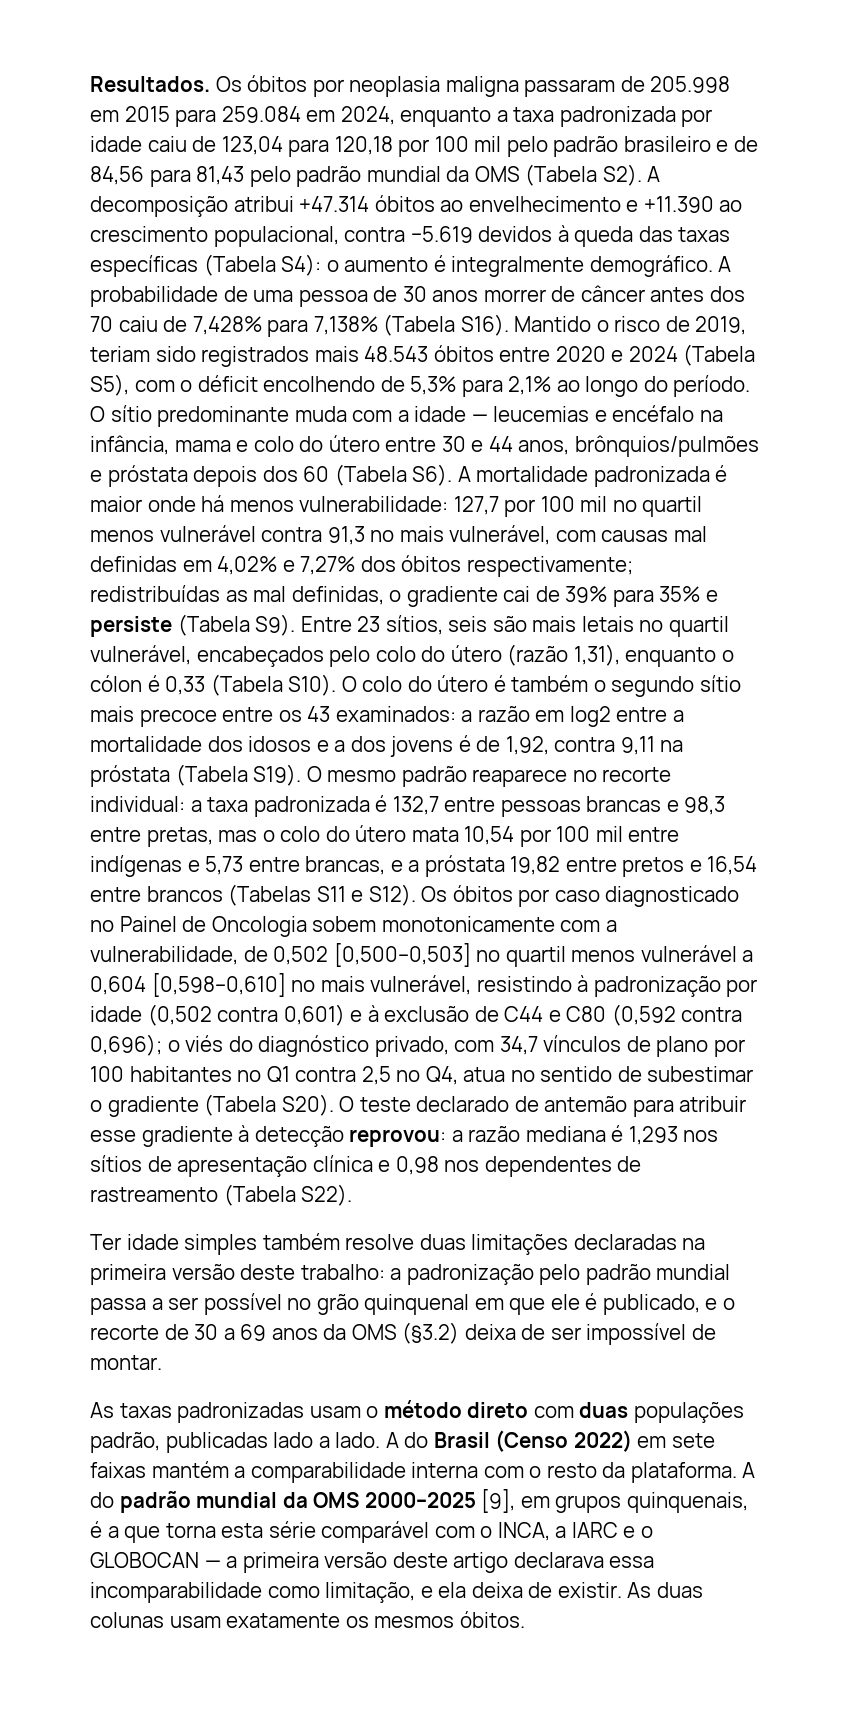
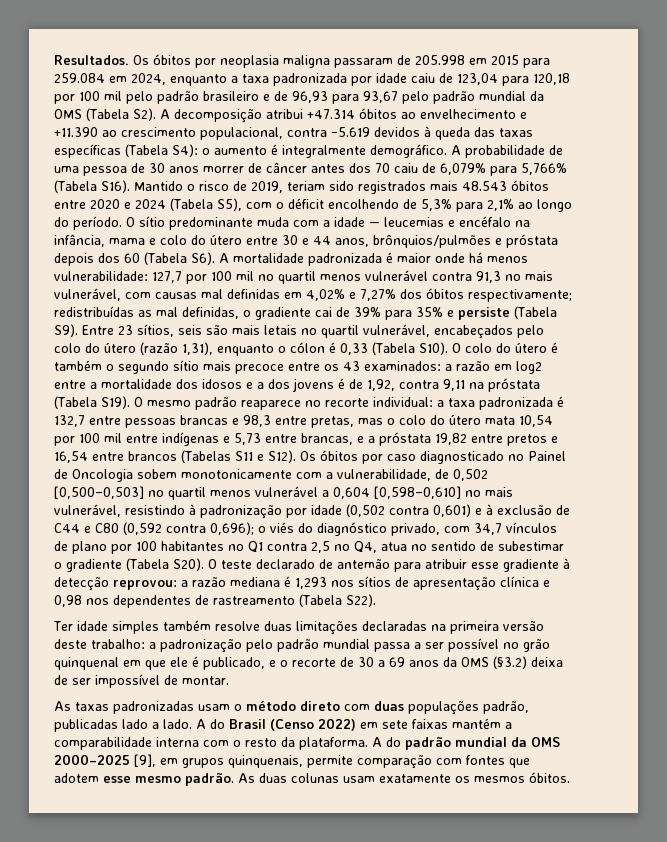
[90,166,245,187] 84,56 para 81,43 -> [292,91,398,104] 96,93 para 93,67
[192,316,378,337] 7,428% para 7,138% -> [440,163,567,176] 6,079% para 5,766%
[90,1521,653,1543] [90,1552,655,1573] [90,1582,622,1603] é a que torna esta série comparável com o INCA, a IARC e o GLOBOCAN — a primeira versão deste artigo declarava essa incomparabilidade como limitação, e ela deixa de existir. -> [307,755,530,769] [54,773,234,786] permite comparação com fontes que adotem esse mesmo padrão.

